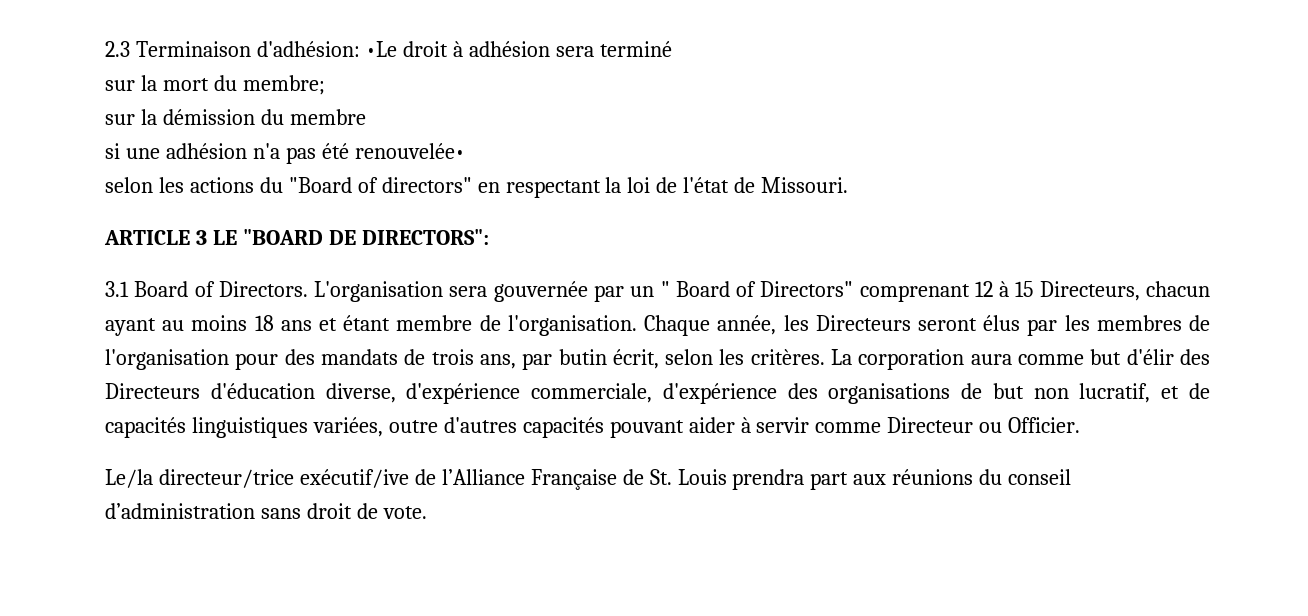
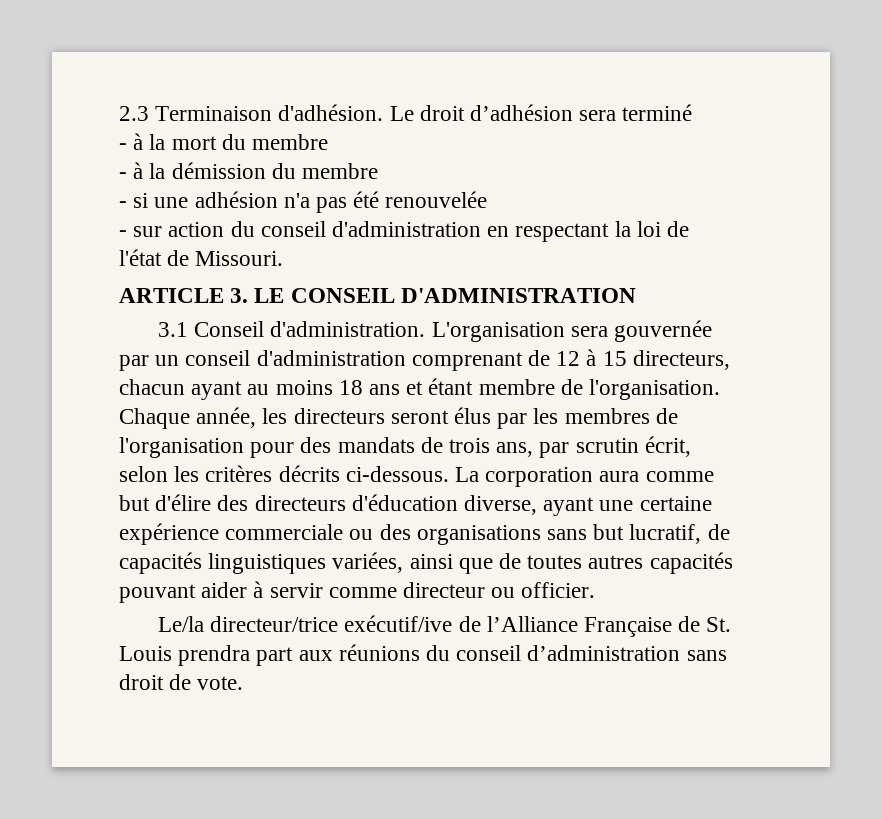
[256,41,550,57] d'adhésion: •Le droit à adhésion -> [278,104,574,121] d'adhésion. Le droit d’adhésion
[105,80,135,91] sur -> [119,133,144,150] - à
[242,75,325,95] [105,114,135,125] membre; // sur -> [252,134,329,150] [119,162,144,179] membre // - à
(366, 117) none -> [119,201,127,208] -
[354,143,465,159] [105,177,472,193] renouvelée• // selon les actions du "Board of directors" -> [385,191,488,208] [119,221,482,237] renouvelée // - sur action du conseil d'administration
[195,229,489,245] [105,281,308,297] 3 LE "BOARD DE DIRECTORS": // 3.1 Board of Directors. -> [230,288,636,303] [157,321,426,337] 3. LE CONSEIL D'ADMINISTRATION // 3.1 Conseil d'administration.
[660,281,970,302] " Board of Directors" comprenant -> [185,350,551,371] conseil d'administration comprenant de
[1039,281,1140,301] Directeurs, -> [632,350,730,370] directeurs,
[815,315,911,331] Directeurs -> [293,408,385,424] directeurs
[558,349,607,365] butin -> [575,438,639,453] scrutin
[750,349,825,365] critères. -> [205,465,449,482] critères décrits ci-dessous.
[1126,349,1210,365] [105,383,1210,404] [105,417,517,438] d'élir des Directeurs d'éducation diverse, d'expérience commerciale, d'expérience des organisations de but non lucratif, et de capacités linguistiques variées, outre d'autres -> [155,494,712,516] [119,523,730,545] [119,552,644,574] d'élire des directeurs d'éducation diverse, ayant une certaine expérience commerciale ou des organisations sans but lucratif, de capacités linguistiques variées, ainsi que de toutes autres
[887,417,1081,433] Directeur ou Officier. -> [403,582,596,598] directeur ou officier.

